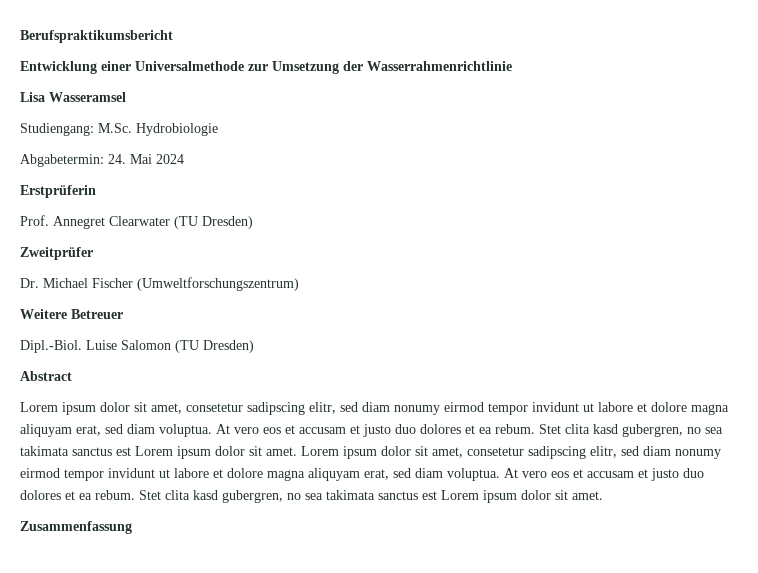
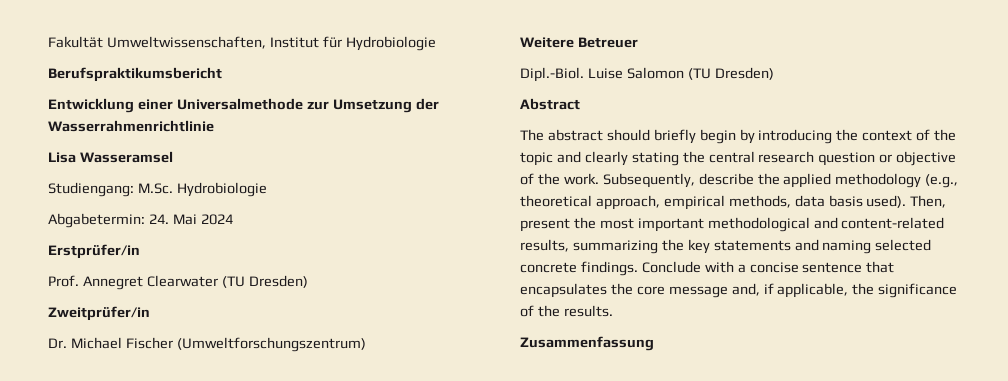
(20, 36) none -> [48,36,436,51] Fakultät Umweltwissenschaften, Institut für Hydrobiologie //
[20,185,96,198] Erstprüferin -> [48,244,140,259] Erstprüfer/in
[20,247,93,260] Zweitprüfer -> [48,306,150,321] Zweitprüfer/in
[20,402,729,415] [20,424,723,437] [20,446,721,459] [20,468,704,481] [20,490,603,503] Lorem ipsum dolor sit amet, consetetur sadipscing elitr, sed diam nonumy eirmod tempor invidunt ut labore et dolore magna aliquyam erat, sed diam voluptua. At vero eos et accusam et justo duo dolores et ea rebum. Stet clita kasd gubergren, no sea takimata sanctus est Lorem ipsum dolor sit amet. Lorem ipsum dolor sit amet, consetetur sadipscing elitr, sed diam nonumy eirmod tempor invidunt ut labore et dolore magna aliquyam erat, sed diam voluptua. At vero eos et accusam et justo duo dolores et ea rebum. Stet clita kasd gubergren, no sea takimata sanctus est Lorem ipsum dolor sit amet. -> [520,129,957,144] [520,151,957,166] [520,173,959,188] [520,195,947,210] [520,217,945,232] [520,239,932,254] [520,261,895,276] [520,283,958,298] [520,305,613,317] The abstract should briefly begin by introducing the context of the topic and clearly stating the central research question or objective of the work. Subsequently, describe the applied methodology (e.g., theoretical approach, empirical methods, data basis used). Then, present the most important methodological and content-related results, summarizing the key statements and naming selected concrete findings. Conclude with a concise sentence that encapsulates the core message and, if applicable, the significance of the results.

